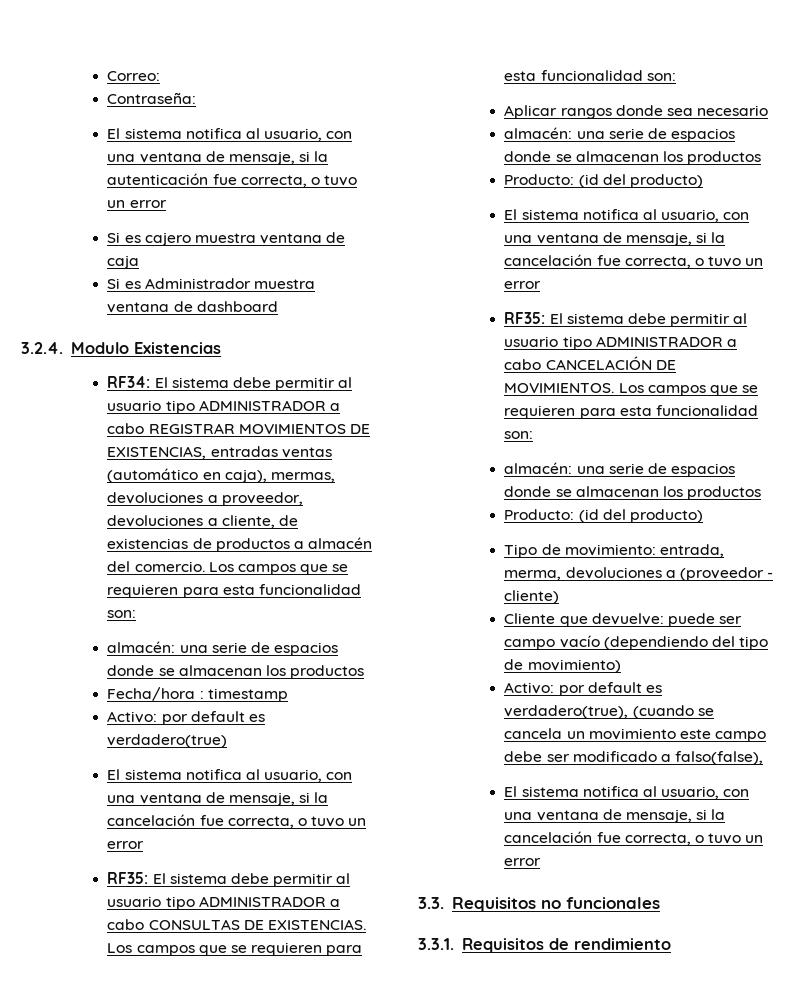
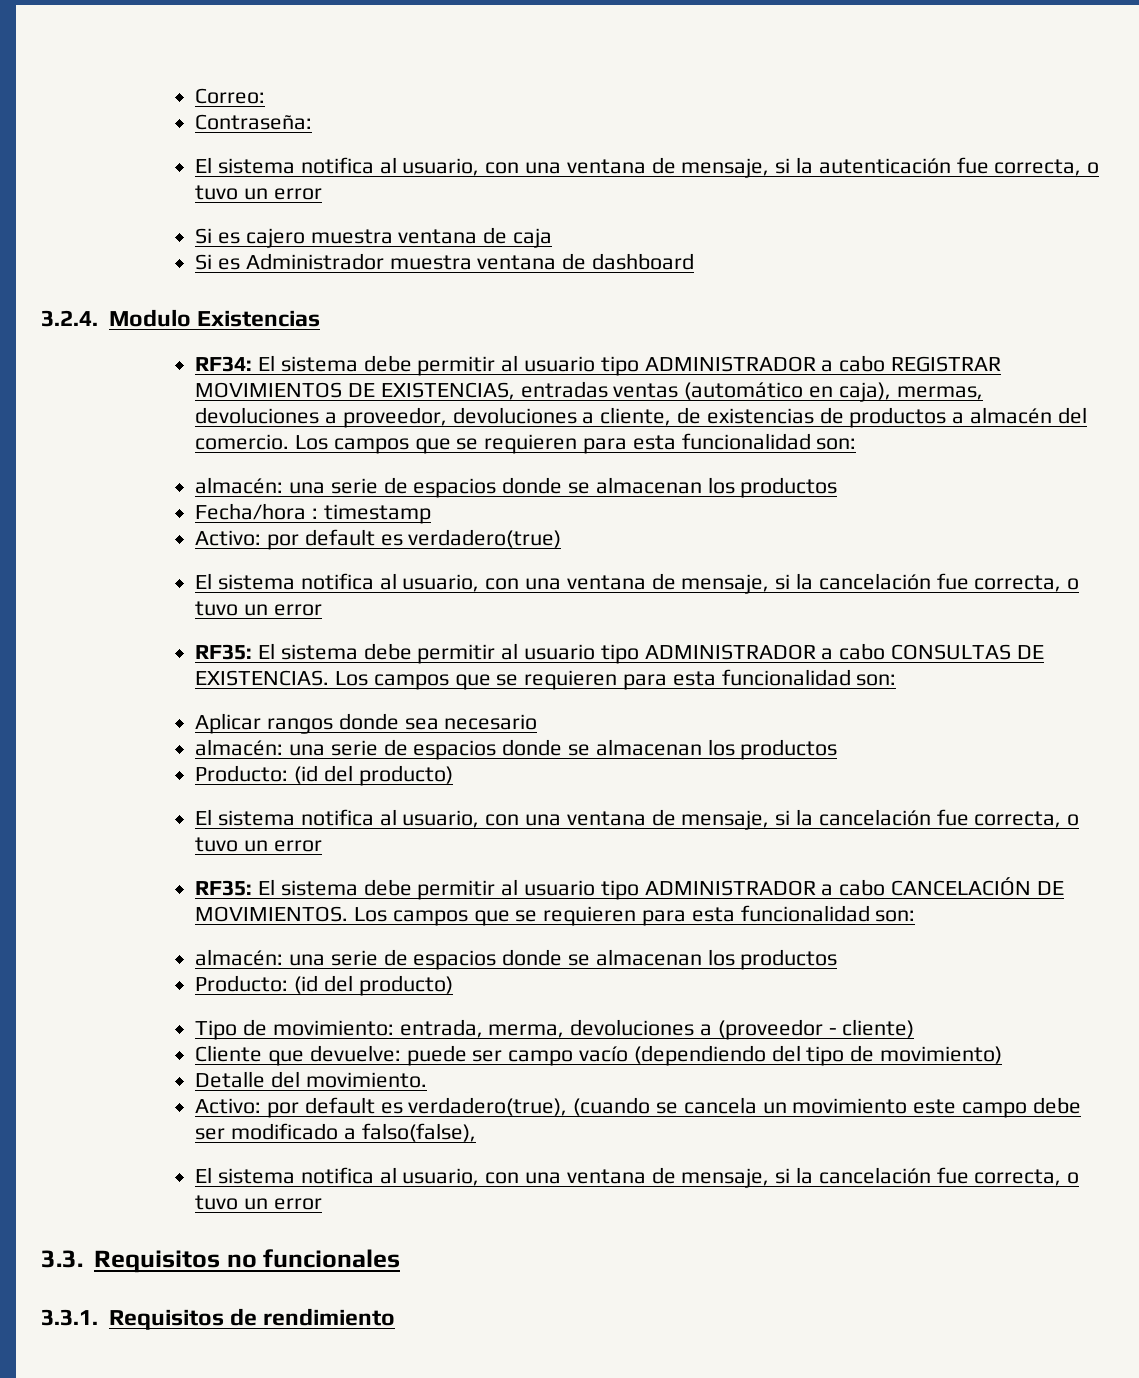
(621, 666) none -> [195,1071,427,1088] // Detalle del movimiento.

